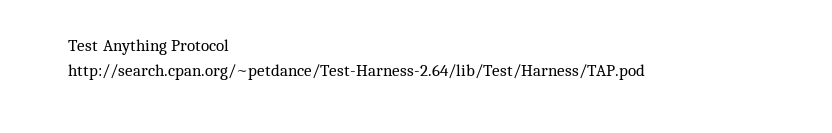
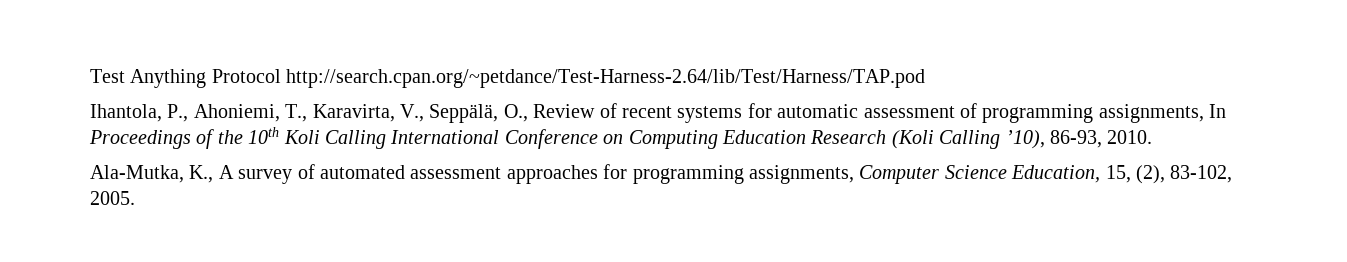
(645, 72) none -> [90,103,1227,123] [89,127,1153,149] [90,164,1233,184] [90,191,135,205] // Ihantola, P., Ahoniemi, T., Karavirta, V., Seppälä, O., Review of recent systems for automatic assessment of programming assignments, In Proceedings of the 10th Koli Calling International Conference on Computing Education Research (Koli Calling ’10), 86-93, 2010. // Ala-Mutka, K., A survey of automated assessment approaches for programming assignments, Computer Science Education, 15, (2), 83-102, 2005.

